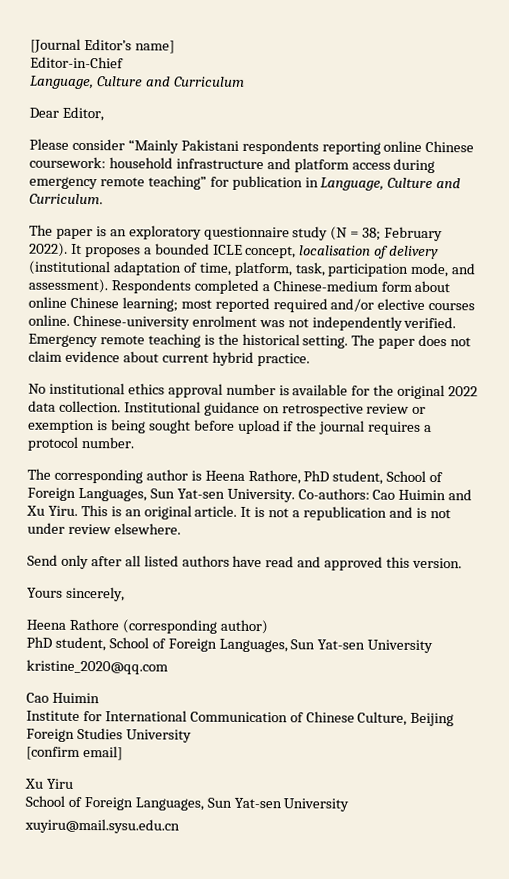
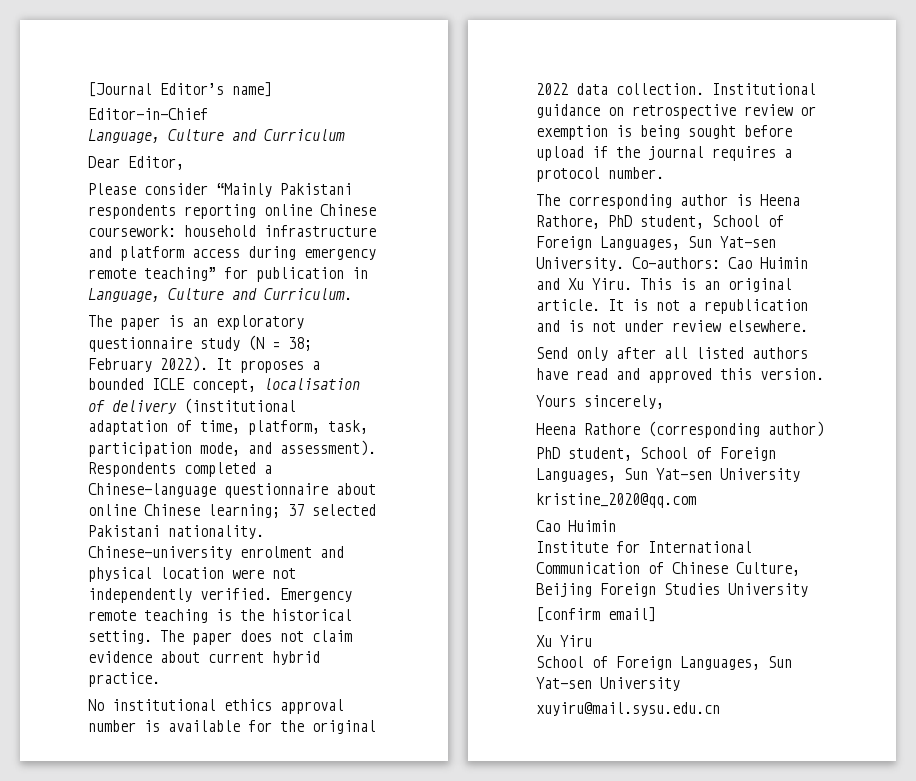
[272,280,412,292] Chinese-medium form -> [88,483,328,498] Chinese-language questionnaire
[180,297,476,313] [28,314,285,330] most reported required and/or elective courses online. Chinese-university enrolment was -> [288,504,376,516] [88,525,264,539] [88,546,344,560] [88,567,264,582] 37 selected Pakistani nationality. Chinese-university enrolment and physical location were

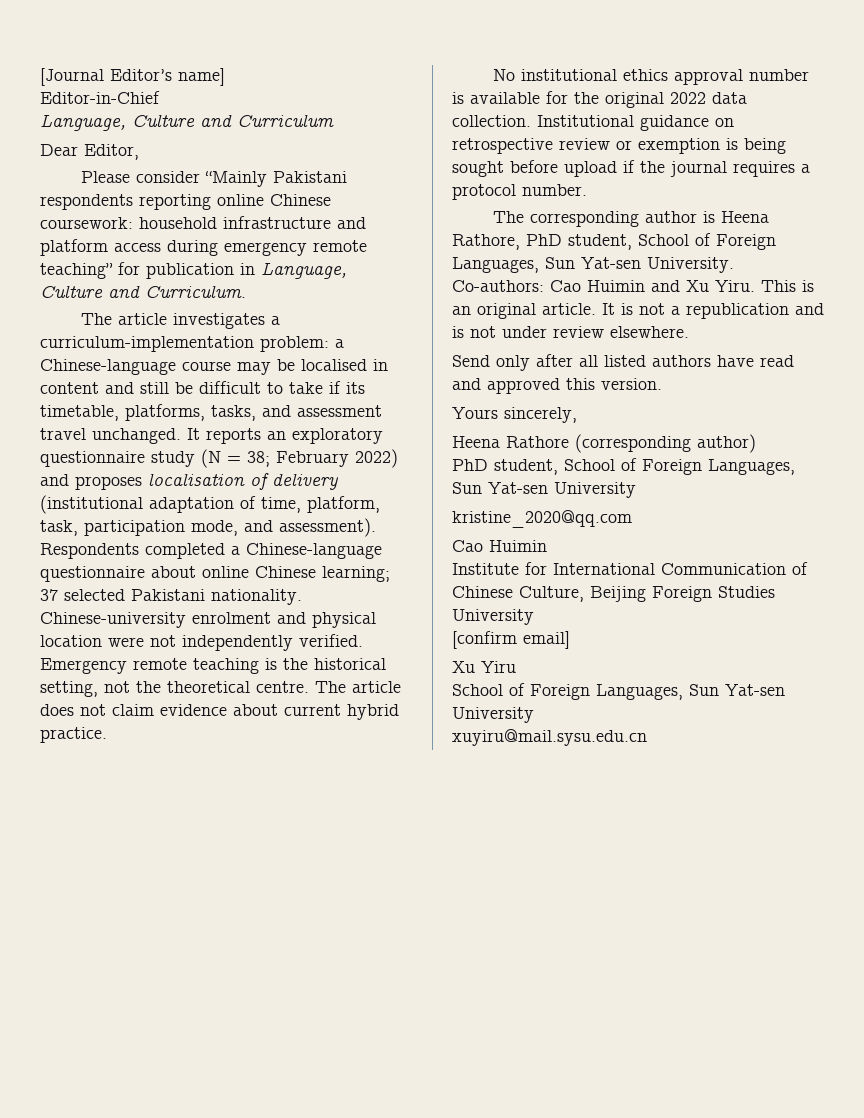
[120,315,184,330] paper is -> [117,313,280,329] [40,336,344,352] [40,359,388,375] [40,381,365,394] [40,404,382,421] [40,428,261,444] article investigates a curriculum-implementation problem: a Chinese-language course may be localised in content and still be difficult to take if its timetable, platforms, tasks, and assessment travel unchanged. It reports
[160,356,320,373] [88,378,256,393] 2022). It proposes a bounded ICLE concept, -> [355,449,398,468] [40,474,142,490] 2022) and proposes
[88,630,232,645] setting. The paper -> [40,681,401,697] setting, not the theoretical centre. The article

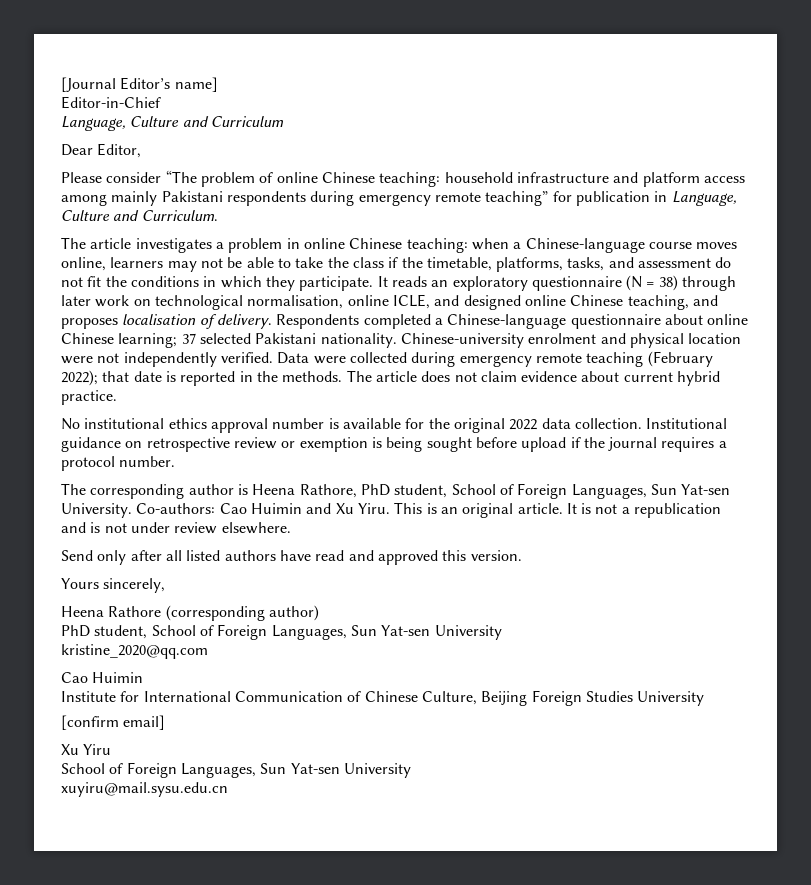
[204,171,347,187] [40,194,331,210] [40,217,133,229] “Mainly Pakistani respondents reporting online Chinese coursework: -> [165,170,441,187] “The problem of online Chinese teaching:
(161, 247) none -> [61,191,306,206] among mainly Pakistani respondents
[40,336,344,352] [40,359,388,375] [40,381,365,394] curriculum-implementation problem: a Chinese-language course may be localised in content and still be difficult to take if its -> [228,238,738,253] [61,257,423,272] problem in online Chinese teaching: when a Chinese-language course moves online, learners may not be able to take the class if the
[40,428,261,444] travel unchanged. It reports -> [715,257,732,268] [61,276,427,291] do not fit the conditions in which they participate. It reads
[151,451,195,467] study -> (622, 283) none
[247,449,398,468] [40,473,338,490] [40,495,380,514] [40,518,376,537] 38; February 2022) and proposes localisation of delivery (institutional adaptation of time, platform, task, participation mode, and assessment). -> [658,275,737,291] [61,294,718,310] [61,314,272,329] 38) through later work on technological normalisation, online ICLE, and designed online Chinese teaching, and proposes localisation of delivery.
[40,658,386,674] [40,681,309,697] Emergency remote teaching is the historical setting, not the theoretical centre. -> [277,351,713,367] [61,370,343,386] Data were collected during emergency remote teaching (February 2022); that date is reported in the methods.

